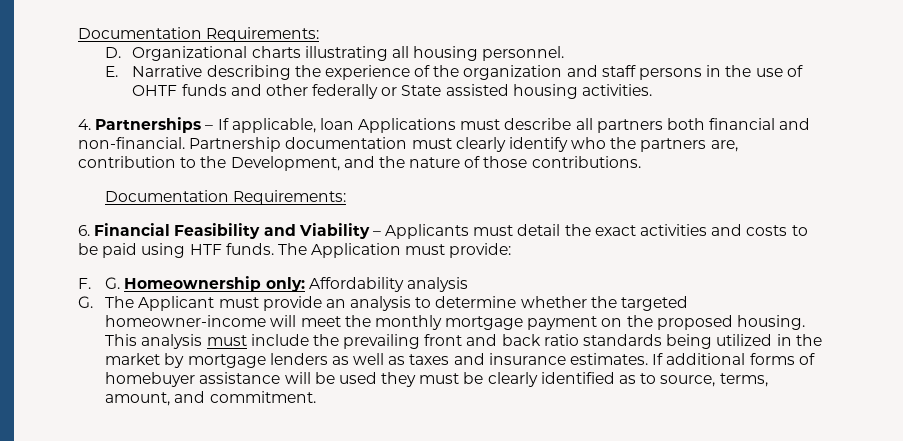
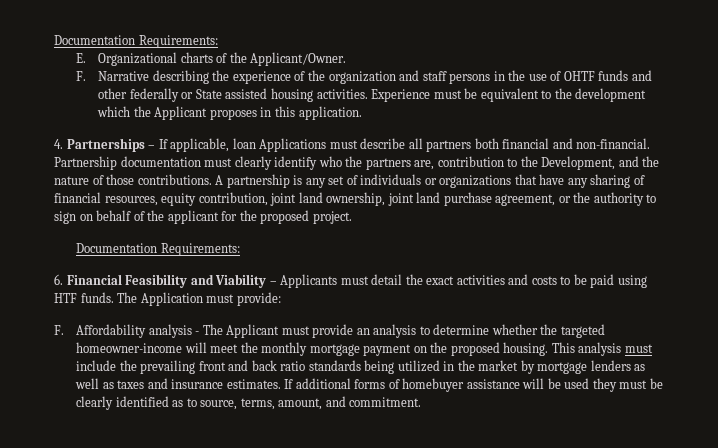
[78,27,320,42] [105,47,122,58] Documentation Requirements: // D. -> [54,35,218,48] [76,53,87,63] Documentation Requirements: // E.
[304,46,565,61] [105,66,119,77] illustrating all housing personnel. // E. -> [216,52,347,66] [76,71,87,81] of the Applicant/Owner. // F.
(652, 90) none -> [371,88,647,102] [97,106,362,120] Experience must be equivalent to the development which the Applicant proposes in this application.
(641, 162) none -> [215,174,645,188] [54,192,657,206] [54,210,352,224] A partnership is any set of individuals or organizations that have any sharing of financial resources, equity contribution, joint land ownership, joint land purchase agreement, or the authority to sign on behalf of the applicant for the proposed project.
[105,276,305,292] G. Homeownership only: -> (64, 330) none
[78,296,93,308] // G. -> [195,331,200,335] -

